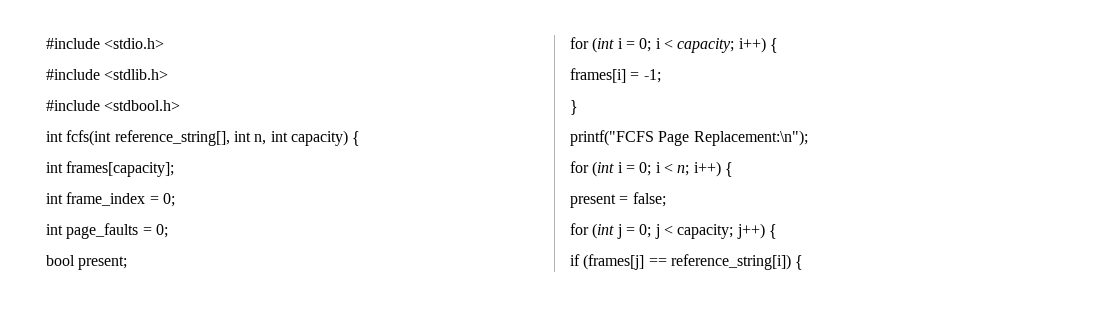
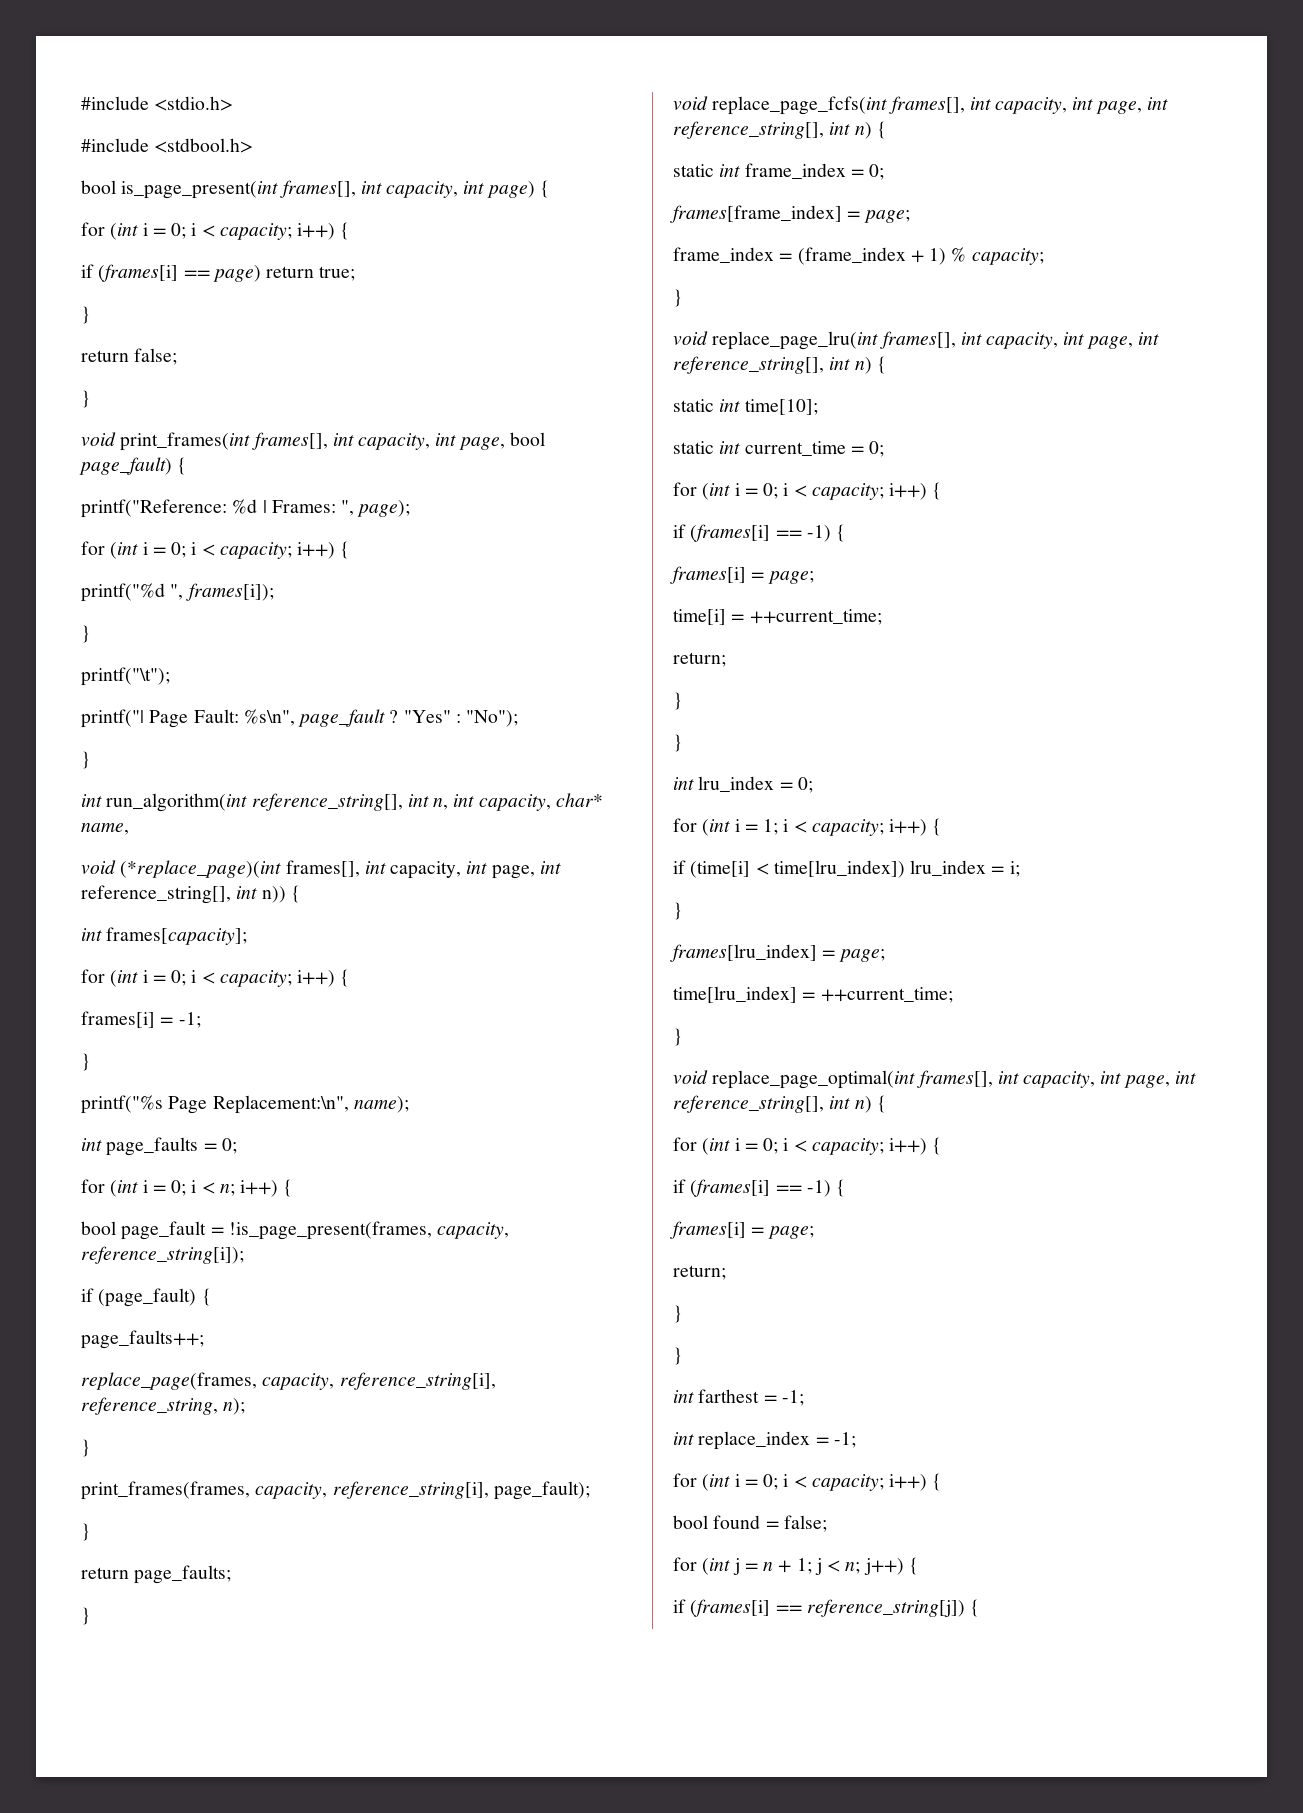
[46,69,169,80] // #include <stdlib.h> -> (234, 103) none
[46,130,361,146] [46,161,175,177] [46,192,175,207] [46,223,168,239] [46,255,128,270] int fcfs(int reference_string[], int n, int capacity) { // int frames[capacity]; // int frame_index = 0; // int page_faults = 0; // bool present; -> [81,180,549,199] [81,222,350,240] [81,264,356,282] [81,306,90,324] [81,348,178,365] [81,390,90,408] [81,432,545,451] [79,457,187,475] [81,499,411,518] [81,541,350,559] [81,583,274,602] [81,625,90,643] [81,667,170,686] [81,709,519,728] [81,751,90,769] [81,793,603,812] [81,823,129,835] [81,860,561,879] [81,885,300,904] [81,927,248,945] bool is_page_present(int frames[], int capacity, int page) { // for (int i = 0; i < capacity; i++) { // if (frames[i] == page) return true; // } // return false; // } // void print_frames(int frames[], int capacity, int page, bool page_fault) { // printf("Reference: %d | Frames: ", page); // for (int i = 0; i < capacity; i++) { // printf("%d ", frames[i]); // } // printf("\t"); // printf("| Page Fault: %s\n", page_fault ? "Yes" : "No"); // } // int run_algorithm(int reference_string[], int n, int capacity, char* name, // void (*replace_page)(int frames[], int capacity, int page, int reference_string[], int n)) { // int frames[capacity];
[570,130,808,146] printf("FCFS Page Replacement:\n"); -> [81,1095,409,1114] [81,1137,237,1156] printf("%s Page Replacement:\n", name); // int page_faults = 0;
[570,194,616,208] present -> [81,1221,510,1240] [81,1246,244,1264] [81,1288,211,1307] [81,1330,204,1349] [81,1372,496,1390] [81,1397,246,1415] [81,1439,90,1457] [81,1481,590,1500] [81,1523,90,1541] [81,1565,232,1584] [81,1607,90,1625] [673,96,1168,115] [673,121,886,139] [673,163,885,180] [670,205,910,223] [673,247,1044,265] [673,289,682,307] [673,331,1159,350] [673,356,886,374] [673,399,818,415] [673,441,885,457] [673,482,942,500] [673,524,846,542] [670,566,814,584] [673,609,882,625] [673,652,726,667] [673,692,682,710] [673,734,682,752] [673,776,813,793] [673,818,942,836] [673,860,1020,878] [673,902,682,920] [670,944,885,962] [673,986,953,1003] [673,1028,682,1046] [673,1070,1196,1089] [673,1095,886,1113] [673,1137,942,1155] [673,1179,846,1197] [670,1221,814,1239] [673,1265,726,1280] [673,1305,682,1323] [673,1347,682,1365] [673,1389,804,1406] [673,1431,856,1450] [673,1473,942,1491] [673,1515,761,1529] bool page_fault = !is_page_present(frames, capacity, reference_string[i]); // if (page_fault) { // page_faults++; // replace_page(frames, capacity, reference_string[i], reference_string, n); // } // print_frames(frames, capacity, reference_string[i], page_fault); // } // return page_faults; // } // void replace_page_fcfs(int frames[], int capacity, int page, int reference_string[], int n) { // static int frame_index = 0; // frames[frame_index] = page; // frame_index = (frame_index + 1) % capacity; // } // void replace_page_lru(int frames[], int capacity, int page, int reference_string[], int n) { // static int time[10]; // static int current_time = 0; // for (int i = 0; i < capacity; i++) { // if (frames[i] == -1) { // frames[i] = page; // time[i] = ++current_time; // return; // } // } // int lru_index = 0; // for (int i = 1; i < capacity; i++) { // if (time[i] < time[lru_index]) lru_index = i; // } // frames[lru_index] = page; // time[lru_index] = ++current_time; // } // void replace_page_optimal(int frames[], int capacity, int page, int reference_string[], int n) { // for (int i = 0; i < capacity; i++) { // if (frames[i] == -1) { // frames[i] = page; // return; // } // } // int farthest = -1; // int replace_index = -1; // for (int i = 0; i < capacity; i++) { // bool found
[639,224,652,238] 0; -> [763,1558,812,1574] n + 1;
[677,224,734,239] capacity; -> [845,1562,861,1574] n;
[583,254,791,270] (frames[j] == reference_string[i]) -> [690,1599,965,1617] (frames[i] == reference_string[j])

